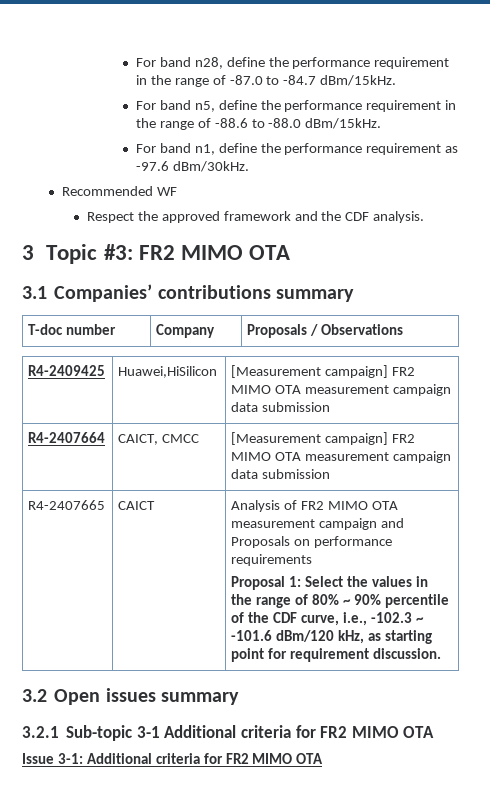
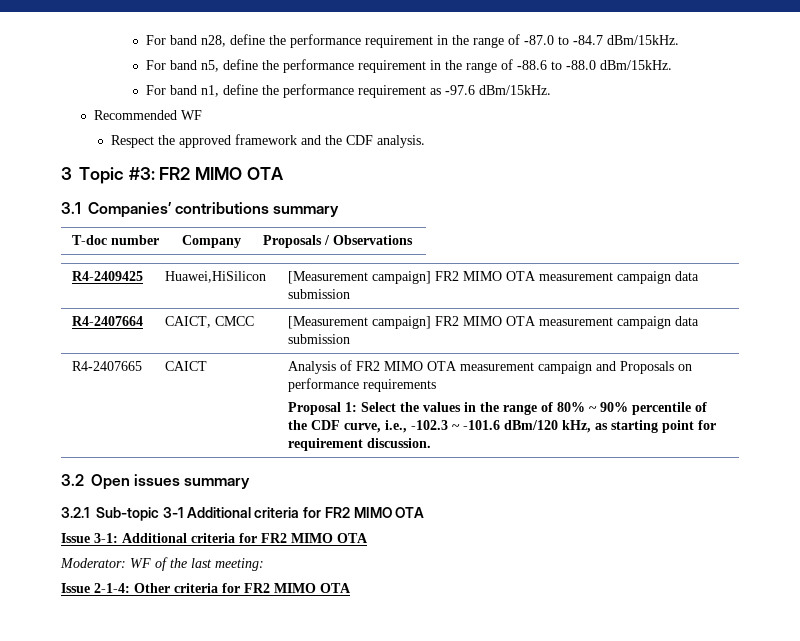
[172,161,249,172] dBm/30kHz. -> [478,85,551,95] dBm/15kHz.
(324, 758) none -> [60,557,264,571] [61,583,351,593] // Moderator: WF of the last meeting: // Issue 2-1-4: Other criteria for FR2 MIMO OTA

